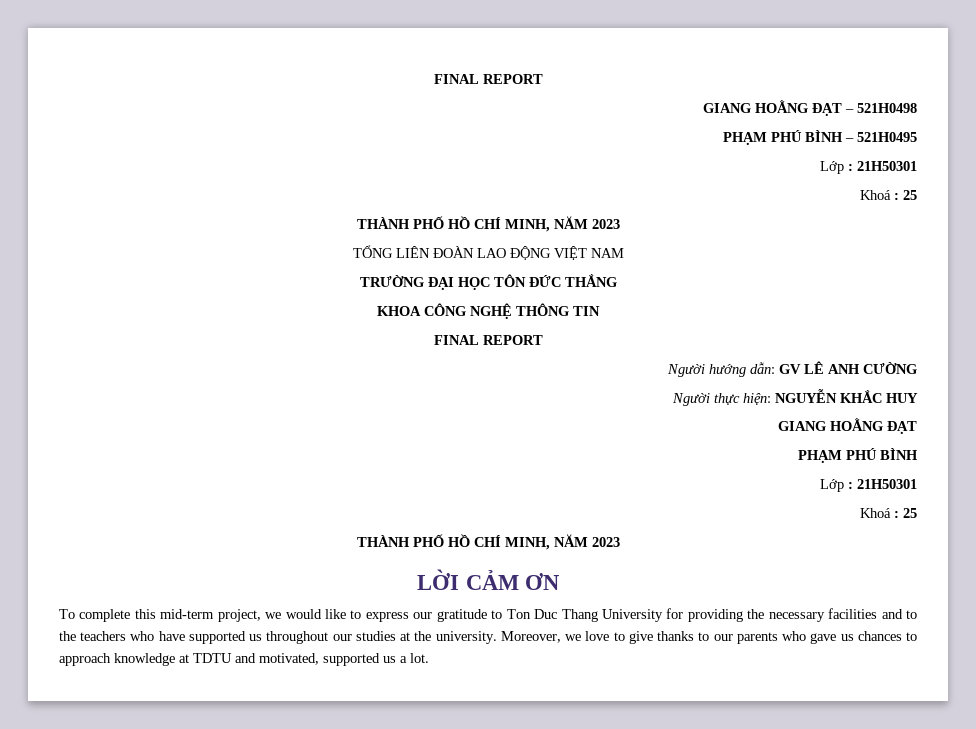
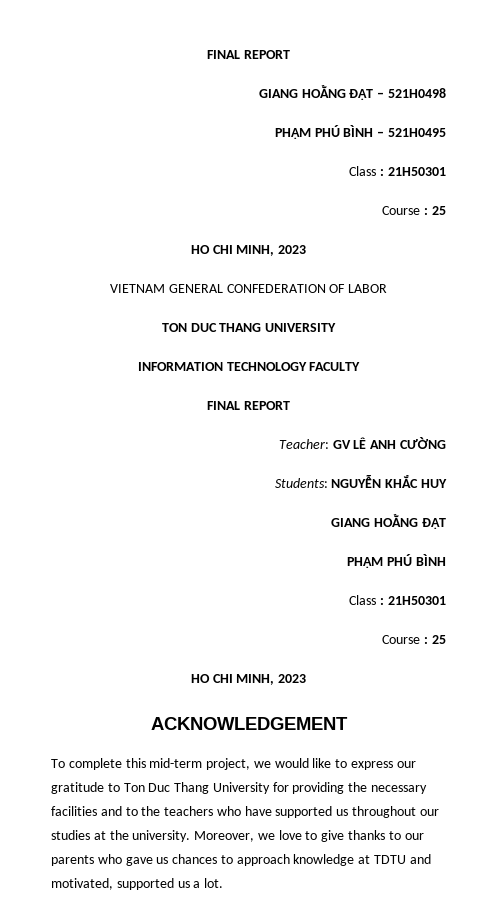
[820,161,917,174] [860,190,917,200] [356,216,620,232] [352,245,624,260] [359,274,617,290] [377,303,600,319] [433,335,543,345] [667,362,775,377] Lớp : 21H50301 // Khoá : 25 // THÀNH PHỐ HỒ CHÍ MINH, NĂM 2023 // TỔNG LIÊN ĐOÀN LAO ĐỘNG VIỆT NAM // TRƯỜNG ĐẠI HỌC TÔN ĐỨC THẮNG // KHOA CÔNG NGHỆ THÔNG TIN // FINAL REPORT // Người hướng dẫn: -> [349,166,446,176] [382,206,446,215] [190,245,307,256] [109,284,388,293] [161,323,337,332] [137,362,361,371] [207,401,290,410] [278,439,329,449] Class : 21H50301 // Course : 25 // HO CHI MINH, 2023 // VIETNAM GENERAL CONFEDERATION OF LABOR // TON DUC THANG UNIVERSITY // INFORMATION TECHNOLOGY FACULTY // FINAL REPORT // Teacher:
[672,393,771,406] Người thực hiện: -> [274,478,328,488] Students:
[820,479,917,492] [860,508,917,518] [356,534,620,550] [417,569,559,590] Lớp : 21H50301 // Khoá : 25 // THÀNH PHỐ HỒ CHÍ MINH, NĂM 2023 // LỜI CẢM ƠN -> [349,595,446,605] [382,635,446,644] [190,674,307,685] [150,717,348,730] Class : 21H50301 // Course : 25 // HO CHI MINH, 2023 // ACKNOWLEDGEMENT

